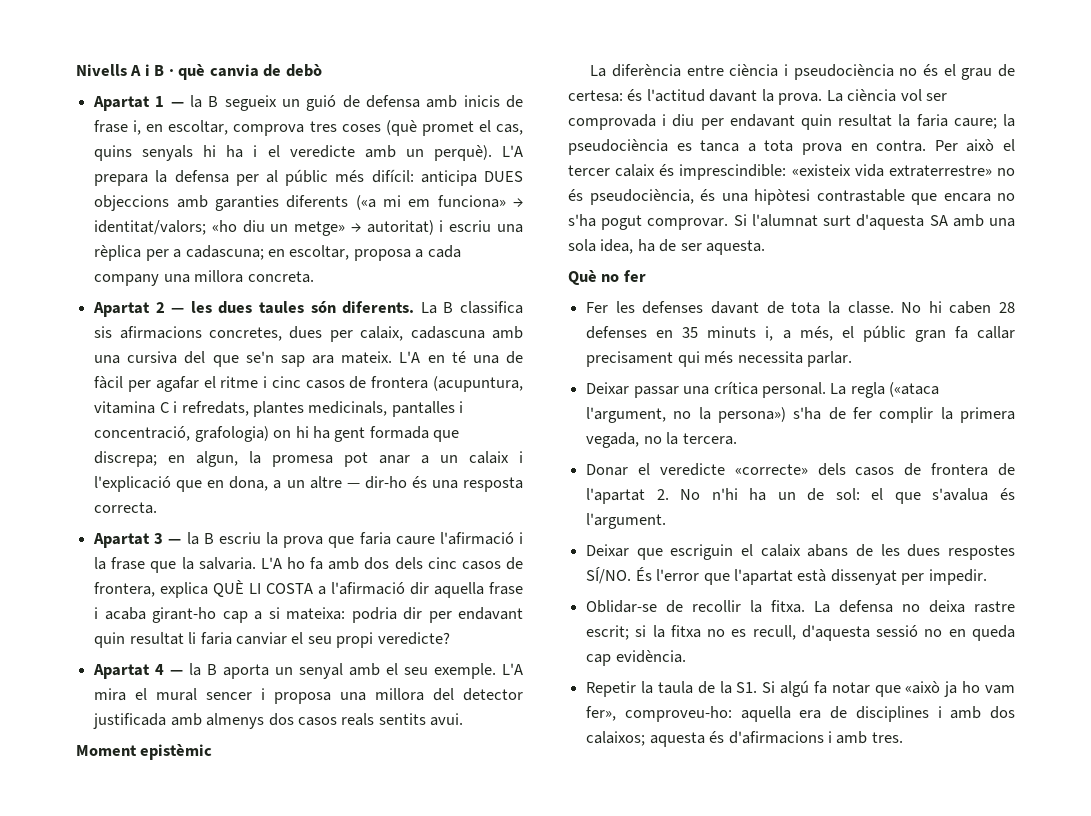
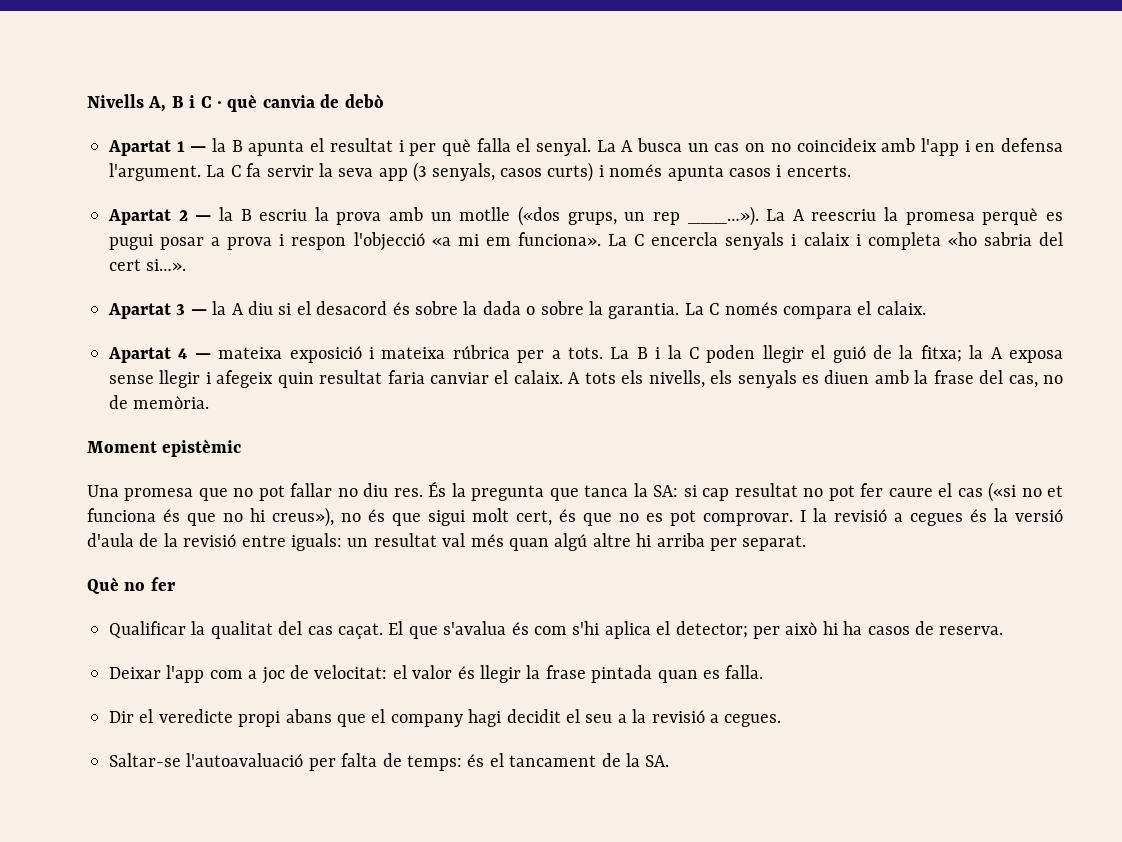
[130,64,165,76] A i B -> [148,95,212,112] A, B i C
[224,95,523,111] [94,120,523,136] [94,145,523,161] [94,169,523,186] [94,195,523,211] [94,220,523,236] [94,245,461,261] [94,270,314,286] [93,301,523,317] [94,326,523,342] [94,351,524,367] [94,376,523,392] [94,401,464,417] [94,426,460,442] [94,451,524,467] [94,476,523,492] [94,502,158,514] [93,533,164,548] segueix un guió de defensa amb inicis de frase i, en escoltar, comprova tres coses (què promet el cas, quins senyals hi ha i el veredicte amb un perquè). L'A prepara la defensa per al públic més difícil: anticipa DUES objeccions amb garanties diferents («a mi em funciona» → identitat/valors; «ho diu un metge» → autoritat) i escriu una rèplica per a cadascuna; en escoltar, proposa a cada company una millora concreta. // Apartat 2 — les dues taules són diferents. La B classifica sis afirmacions concretes, dues per calaix, cadascuna amb una cursiva del que se'n sap ara mateix. L'A en té una de fàcil per agafar el ritme i cinc casos de frontera (acupuntura, vitamina C i refredats, plantes medicinals, pantalles i concentració, grafologia) on hi ha gent formada que discrepa; en algun, la promesa pot anar a un calaix i l'explicació que en dona, a un altre — dir-ho és una resposta correcta. // Apartat 3 -> [248,138,1064,156] [109,162,851,182] [108,209,188,225] apunta el resultat i per què falla el senyal. La A busca un cas on no coincideix amb l'app i en defensa l'argument. La C fa servir la seva app (3 senyals, casos curts) i només apunta casos i encerts. // Apartat 2
[328,532,524,548] [94,557,524,573] [94,580,524,598] [94,607,524,623] [94,632,450,648] [93,663,523,679] [94,688,524,704] [93,713,464,729] [76,744,213,760] [590,64,1015,80] [568,89,948,105] [568,114,1015,130] [568,139,1016,155] [568,164,1015,180] [568,189,1015,205] [568,214,1015,230] [568,239,766,255] [568,270,646,285] [586,301,1015,314] [586,325,1015,342] [586,351,852,367] [586,381,940,398] [586,407,1015,423] [586,432,737,448] [586,463,1015,476] [586,488,1016,504] [586,513,667,529] [586,544,1015,560] [586,567,987,585] [586,600,1016,613] [586,625,1015,641] [586,650,686,666] [586,680,1015,697] [586,706,1015,722] [586,731,903,747] que faria caure l'afirmació i la frase que la salvaria. L'A ho fa amb dos dels cinc casos de frontera, explica QUÈ LI COSTA a l'afirmació dir aquella frase i acaba girant-ho cap a si mateixa: podria dir per endavant quin resultat li faria canviar el seu propi veredicte? // Apartat 4 — la B aporta un senyal amb el seu exemple. L'A mira el mural sencer i proposa una millora del detector justificada amb almenys dos casos reals sentits avui. // Moment epistèmic // La diferència entre ciència i pseudociència no és el grau de certesa: és l'actitud davant la prova. La ciència vol ser comprovada i diu per endavant quin resultat la faria caure; la pseudociència es tanca a tota prova en contra. Per això el tercer calaix és imprescindible: «existeix vida extraterrestre» no és pseudociència, és una hipòtesi contrastable que encara no s'ha pogut comprovar. Si l'alumnat surt d'aquesta SA amb una sola idea, ha de ser aquesta. // Què no fer // Fer les defenses davant de tota la classe. No hi caben 28 defenses en 35 minuts i, a més, el públic gran fa callar precisament qui més necessita parlar. // Deixar passar una crítica personal. La regla («ataca l'argument, no la persona») s'ha de fer complir la primera vegada, no la tercera. // Donar el veredicte «correcte» dels casos de frontera de l'apartat 2. No n'hi ha un de sol: el que s'avalua és l'argument. // Deixar que escriguin el calaix abans de les dues respostes SÍ/NO. És l'error que l'apartat està dissenyat per impedir. // Oblidar-se de recollir la fitxa. La defensa no deixa rastre escrit; si la fitxa no es recull, d'aquesta sessió no en queda cap evidència. // Repetir la taula de la S1. Si algú fa notar que «això ja ho vam fer», comproveu-ho: aquella era de disciplines i amb dos calaixos; aquesta és d'afirmacions i amb tres. -> [389,206,1063,226] [109,232,1063,251] [109,259,187,271] [108,301,926,319] [108,345,1063,363] [109,370,1063,388] [109,395,210,409] [87,439,242,457] [87,481,1064,502] [87,507,1063,527] [87,533,807,551] [87,577,175,594] [109,621,1004,639] [109,665,764,684] [109,709,782,727] [109,753,670,771] amb un motlle («dos grups, un rep ___…»). La A reescriu la promesa perquè es pugui posar a prova i respon l'objecció «a mi em funciona». La C encercla senyals i calaix i completa «ho sabria del cert si…». // Apartat 3 — la A diu si el desacord és sobre la dada o sobre la garantia. La C només compara el calaix. // Apartat 4 — mateixa exposició i mateixa rúbrica per a tots. La B i la C poden llegir el guió de la fitxa; la A exposa sense llegir i afegeix quin resultat faria canviar el calaix. A tots els nivells, els senyals es diuen amb la frase del cas, no de memòria. // Moment epistèmic // Una promesa que no pot fallar no diu res. És la pregunta que tanca la SA: si cap resultat no pot fer caure el cas («si no et funciona és que no hi creus»), no és que sigui molt cert, és que no es pot comprovar. I la revisió a cegues és la versió d'aula de la revisió entre iguals: un resultat val més quan algú altre hi arriba per separat. // Què no fer // Qualificar la qualitat del cas caçat. El que s'avalua és com s'hi aplica el detector; per això hi ha casos de reserva. // Deixar l'app com a joc de velocitat: el valor és llegir la frase pintada quan es falla. // Dir el veredicte propi abans que el company hagi decidit el seu a la revisió a cegues. // Saltar-se l'autoavaluació per falta de temps: és el tancament de la SA.

